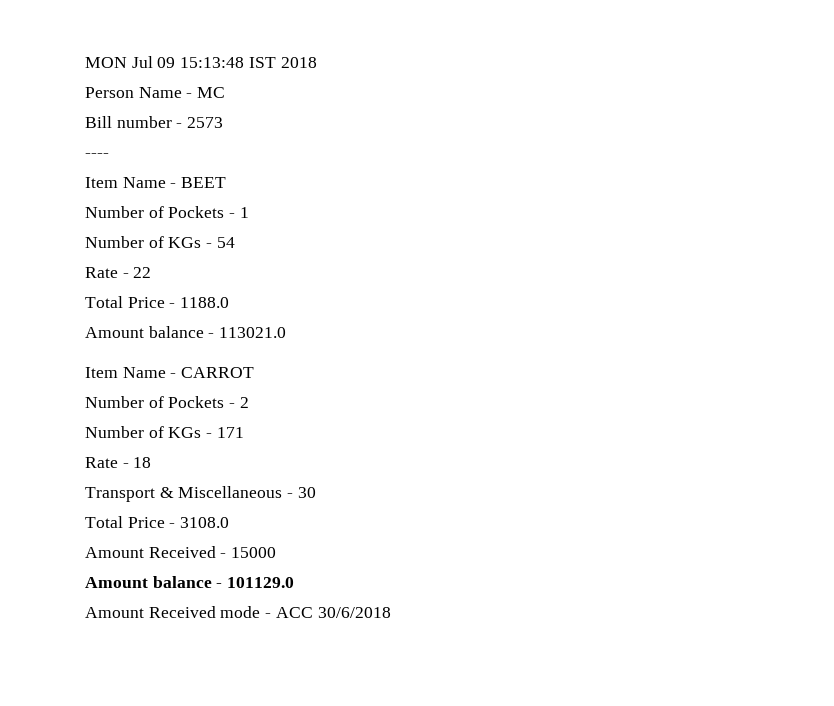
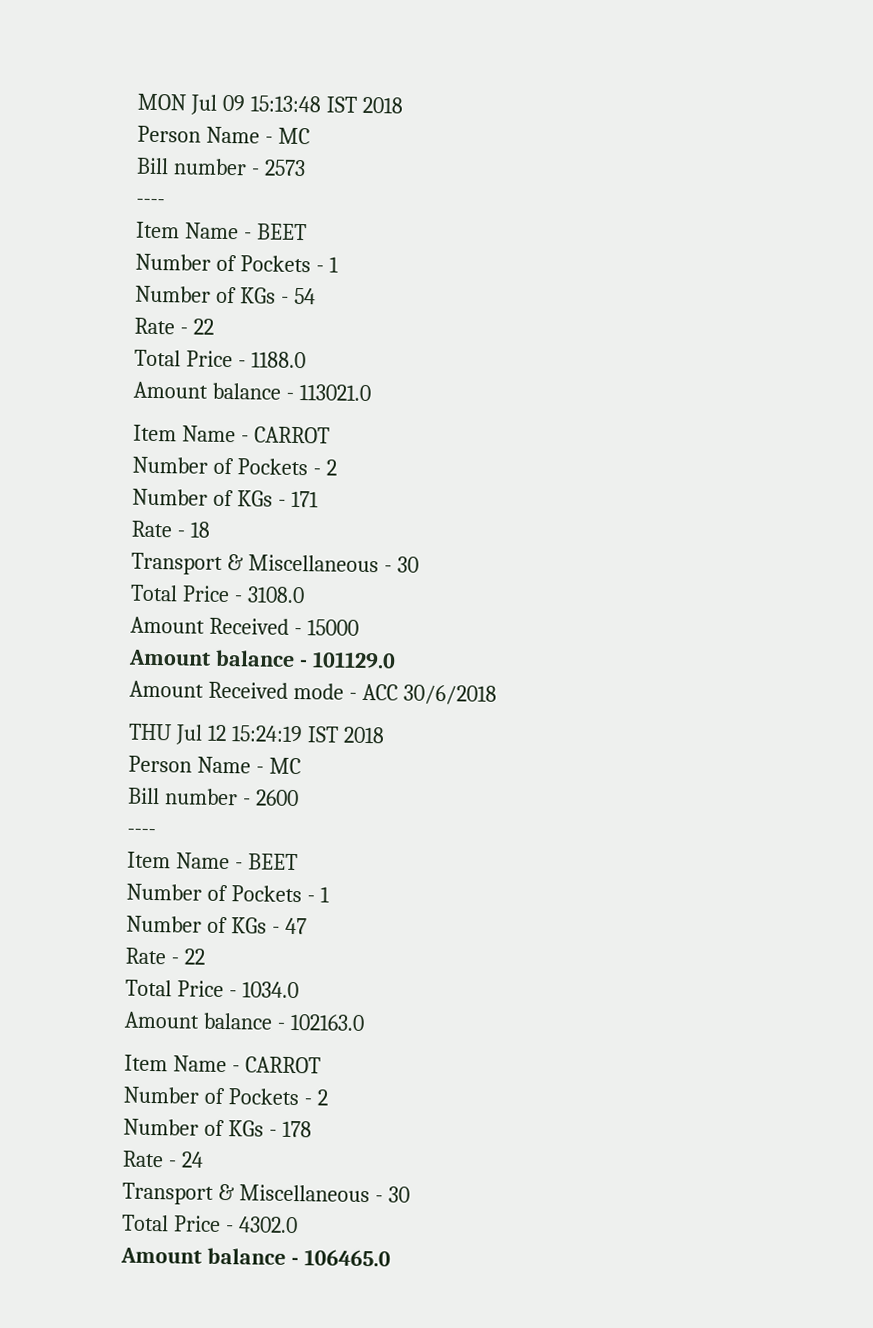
(391, 612) none -> [128,723,385,745] [128,755,301,775] [127,787,299,807] [127,828,156,837] [127,851,298,871] [126,883,330,903] [126,915,307,935] [125,947,205,965] [125,979,299,999] [124,1011,365,1032] [124,1054,321,1074] [123,1086,328,1106] [123,1118,312,1138] [122,1150,204,1168] [122,1182,410,1205] [121,1214,298,1234] [120,1247,391,1267] // THU Jul 12 15:24:19 IST 2018 // Person Name - MC // Bill number - 2600 // ---- // Item Name - BEET // Number of Pockets - 1 // Number of KGs - 47 // Rate - 22 // Total Price - 1034.0 // Amount balance - 102163.0 // Item Name - CARROT // Number of Pockets - 2 // Number of KGs - 178 // Rate - 24 // Transport & Miscellaneous - 30 // Total Price - 4302.0 // Amount balance - 106465.0

